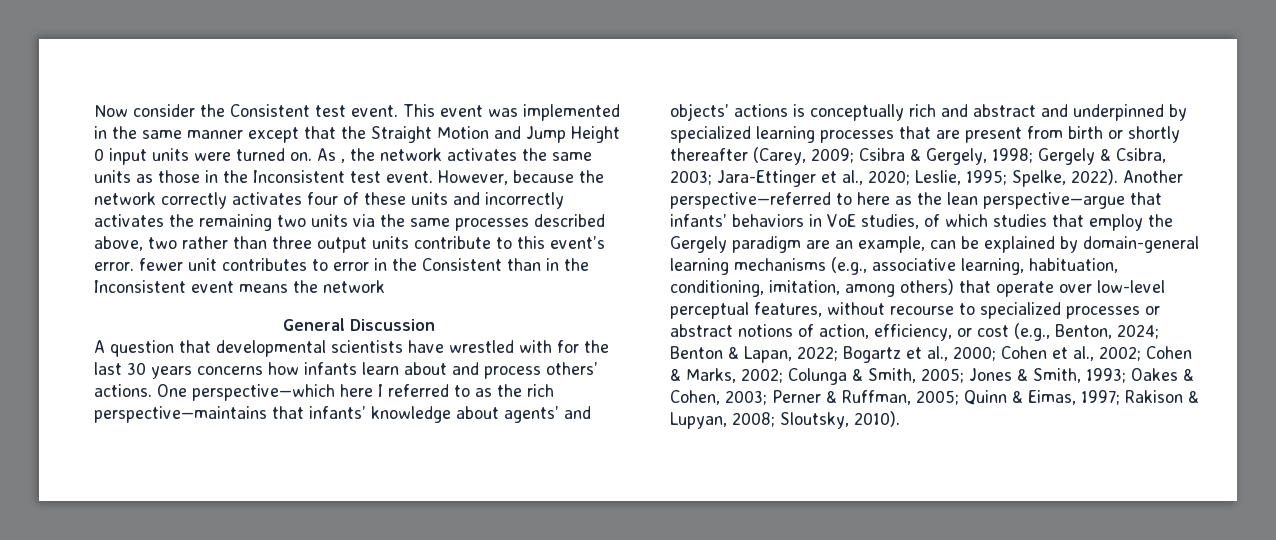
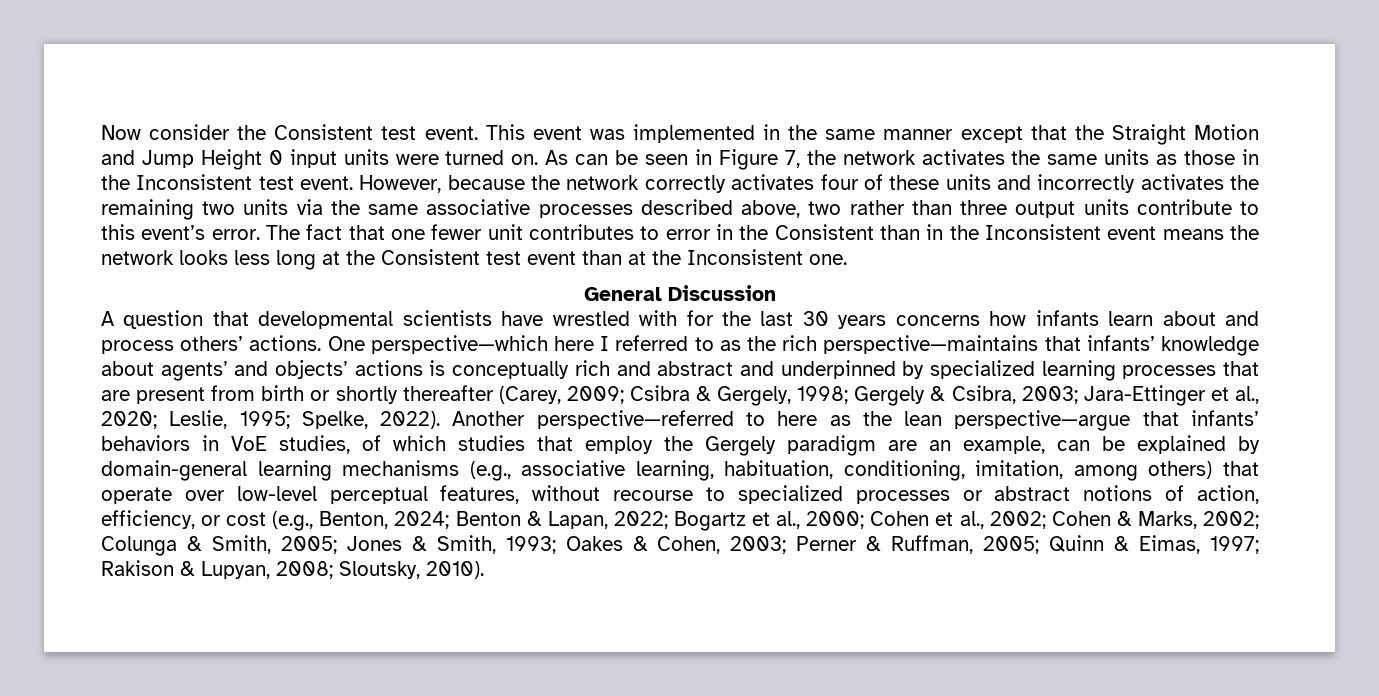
[341,159,345,163] , -> [575,149,800,170] can be seen in Figure 7,
(450, 222) none -> [426,199,531,215] associative
(134, 266) none -> [266,224,426,240] The fact that one
(385, 286) none -> [179,249,847,270] looks less long at the Consistent test event than at the Inconsistent one.

